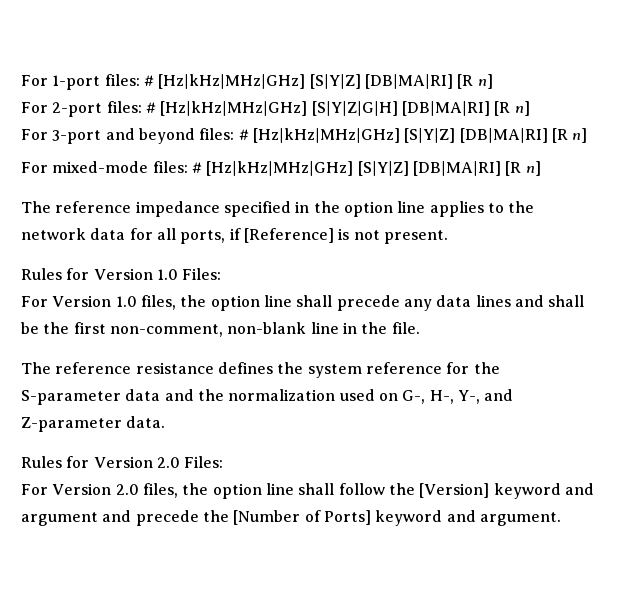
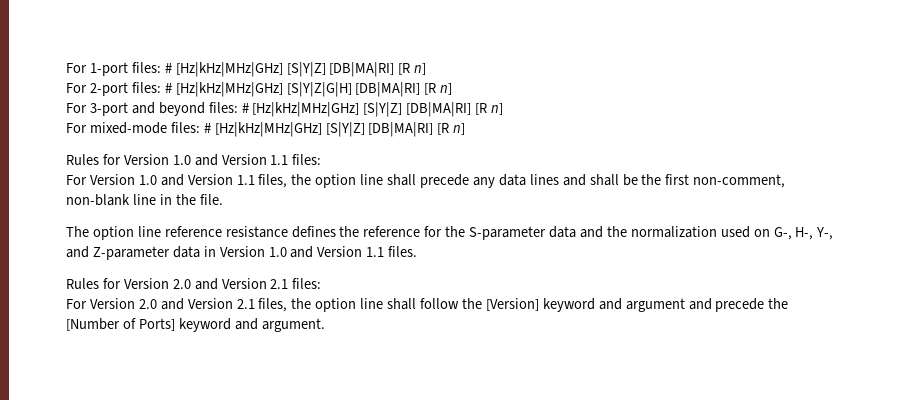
[21,201,535,217] [21,228,448,244] // The reference impedance specified in the option line applies to the network data for all ports, if [Reference] is not present. -> (466, 129) none
[182,268,222,280] Files: -> [194,154,322,166] and Version 1.1 files:
(137, 301) none -> [160,174,255,186] and Version 1.1
(51, 368) none -> [92,226,161,240] option line
[307,364,362,378] system -> (360, 231) none
[126,416,166,428] data. -> [172,246,418,258] data in Version 1.0 and Version 1.1 files.
[184,456,224,468] Files: -> [194,278,322,290] and Version 2.1 files:
(139, 489) none -> [160,298,255,310] and Version 2.1

